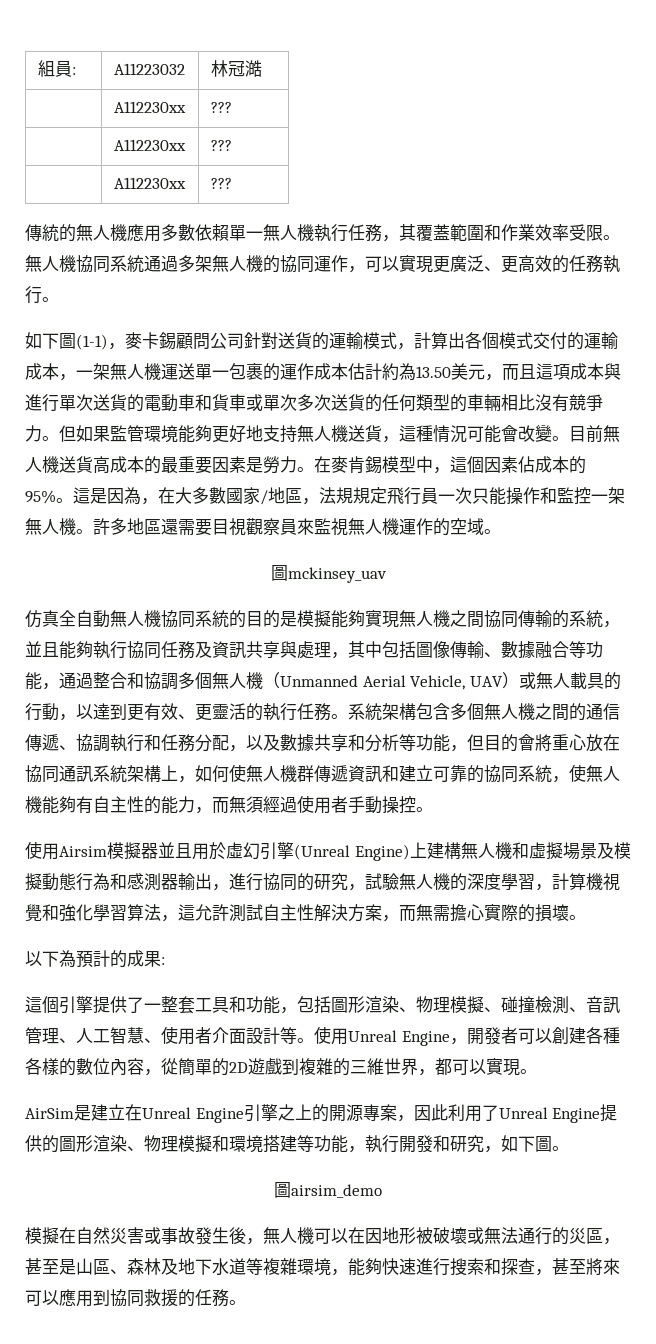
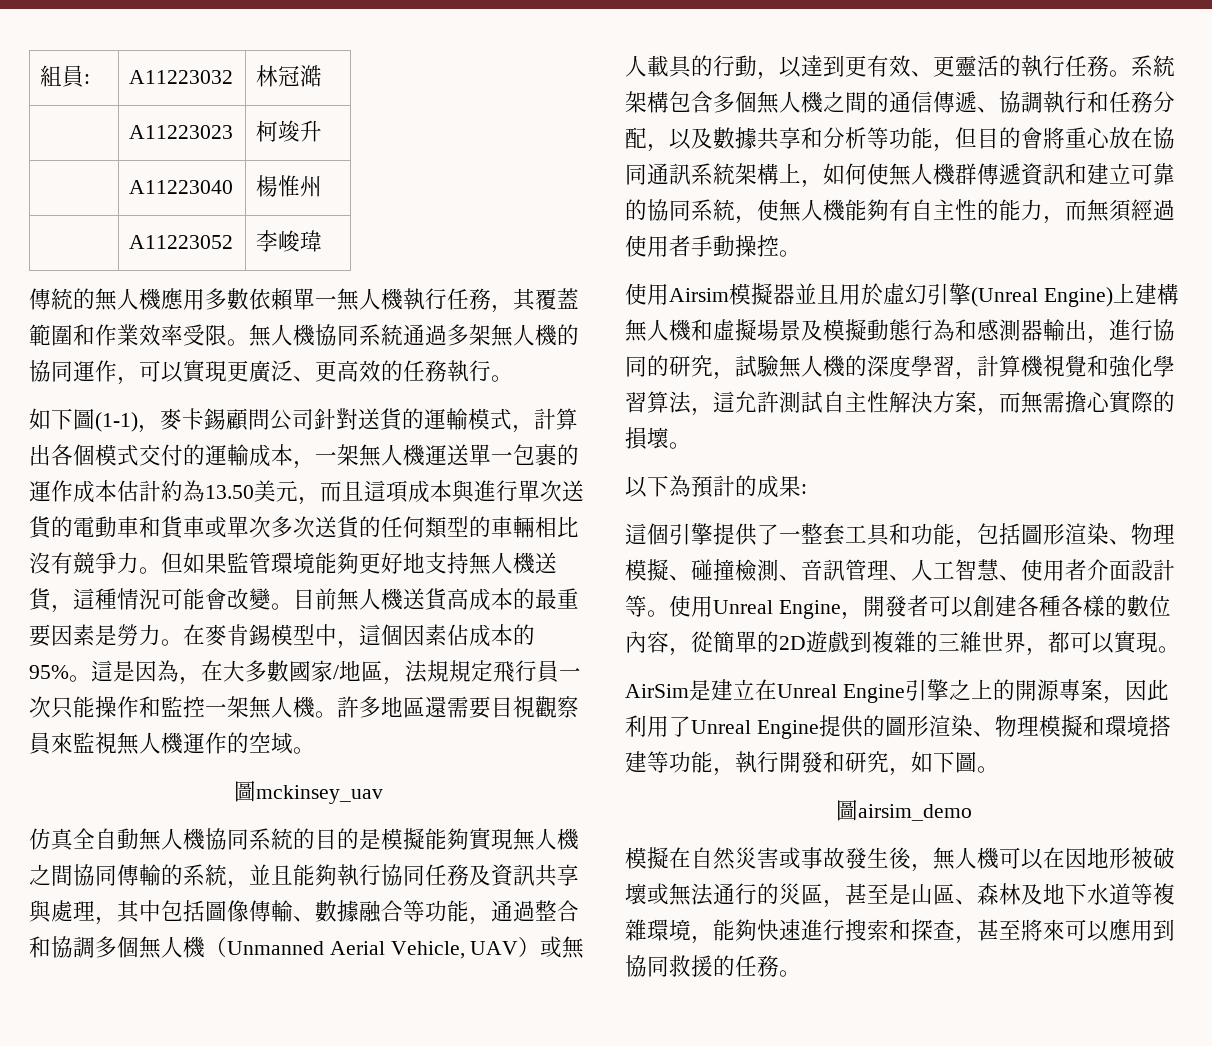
[113,101,186,113] [210,102,232,113] [113,139,186,151] [210,140,232,151] [113,177,186,189] [210,178,232,189] A112230xx | ??? // | A112230xx | ??? // | A112230xx | ??? -> [129,125,234,139] [256,120,323,142] [129,180,234,194] [256,175,323,197] [129,235,234,249] [256,230,323,252] A11223023 | 柯竣升 // | A11223040 | 楊惟州 // | A11223052 | 李峻瑋

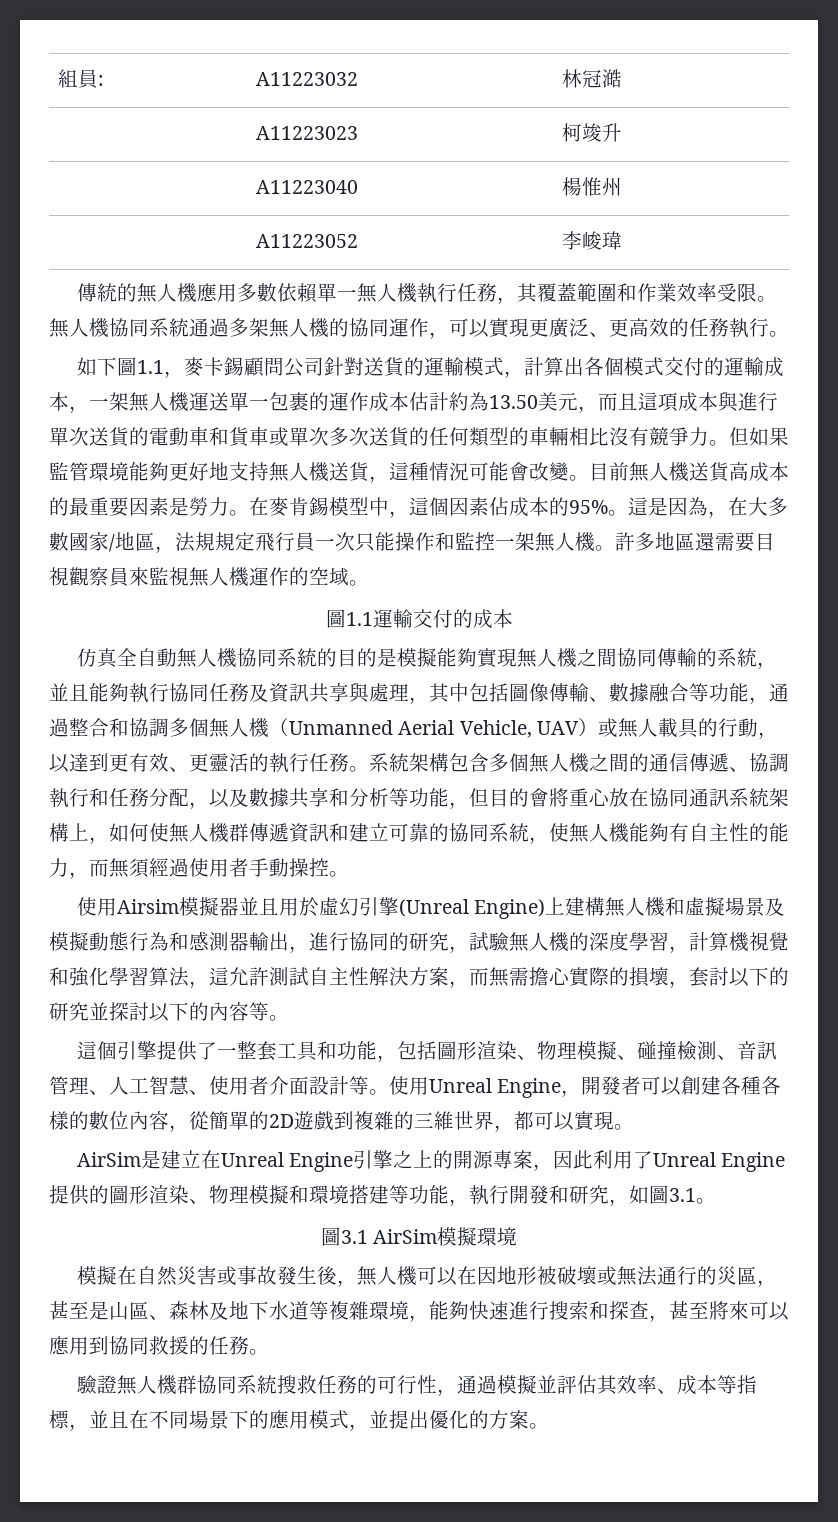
[95,412,138,432] (1-1) -> [136,360,164,374] 1.1
[255,785,383,804] mckinsey_uav -> [345,609,513,629] 1.1運輸交付的成本
[669,442,691,449] [625,475,807,498] 。 // 以下為預計的成果: -> [669,967,789,988] [49,1002,289,1022] ，套討以下的研究並探討以下的內容等。
[933,751,999,773] [836,799,972,821] 下圖。 // 圖airsim_demo -> [649,1185,716,1204] [320,1227,518,1246] 圖3.1。 // 圖3.1 AirSim模擬環境
(801, 973) none -> [75,1375,757,1396] [49,1410,549,1431] // 驗證無人機群協同系統搜救任務的可行性，通過模擬並評估其效率、成本等指標，並且在不同場景下的應用模式，並提出優化的方案。

